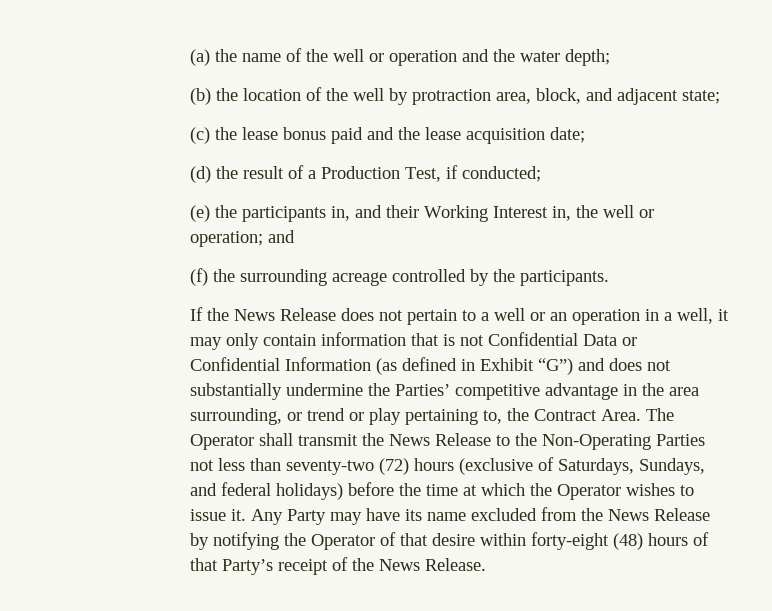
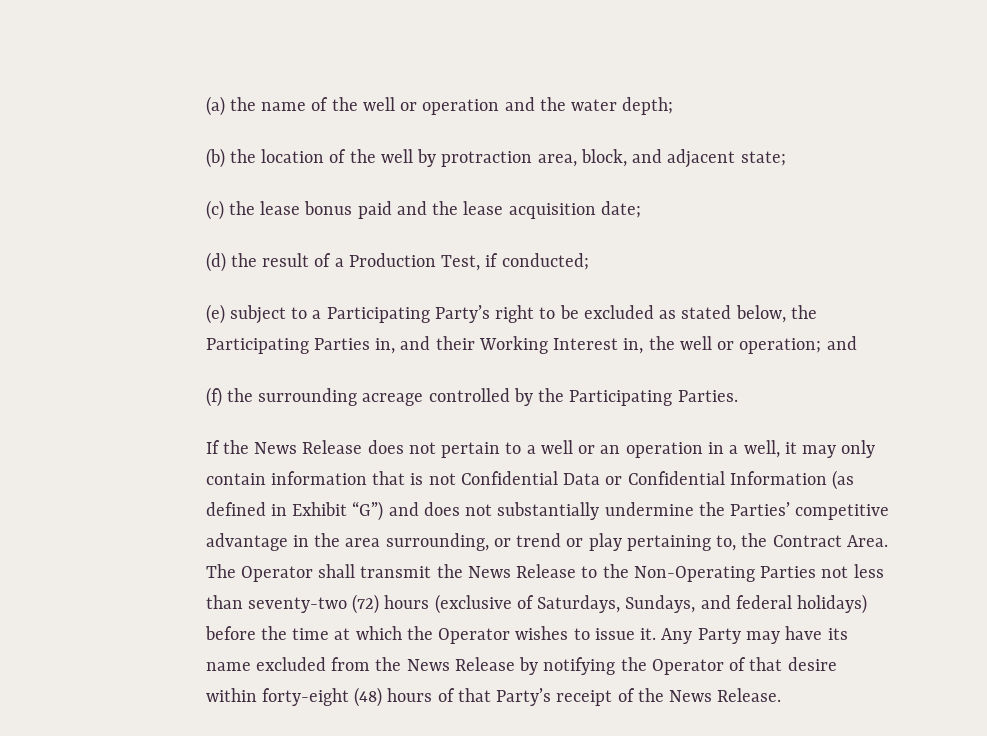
[214,205,326,222] the participants -> [229,305,817,324] [205,338,370,354] subject to a Participating Party’s right to be excluded as stated below, the Participating Parties
[519,270,609,286] participants. -> [569,390,738,406] Participating Parties.

